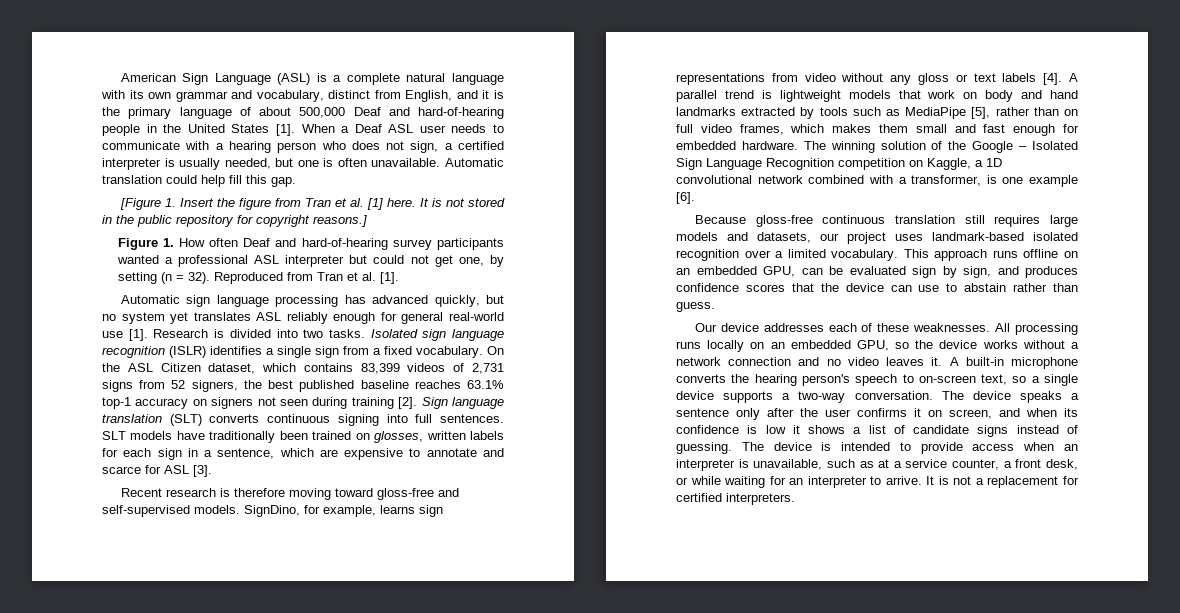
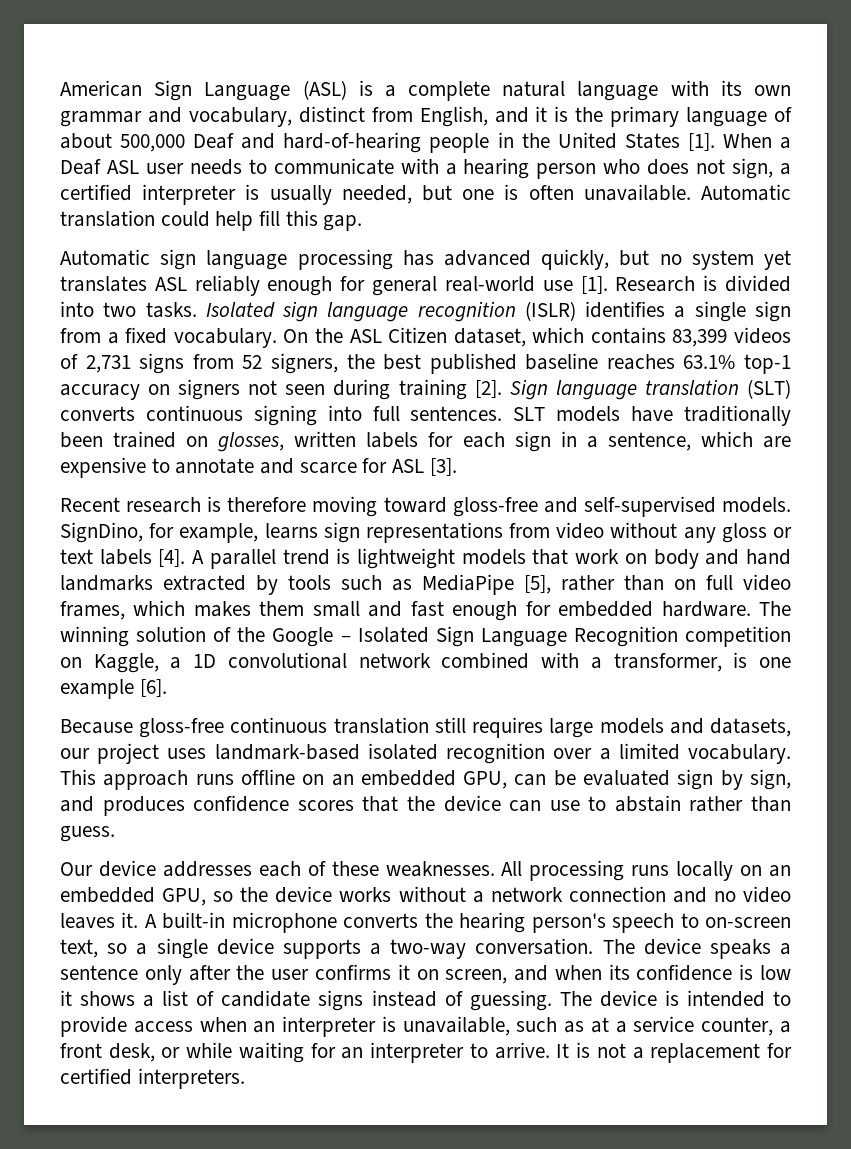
[119,198,505,210] [102,215,367,227] [117,238,504,250] [116,255,504,267] [117,272,399,284] // [Figure 1. Insert the figure from Tran et al. [1] here. It is not stored in the public repository for copyright reasons.] // Figure 1. How often Deaf and hard-of-hearing survey participants wanted a professional ASL interpreter but could not get one, by setting (n = 32). Reproduced from Tran et al. [1]. -> (363, 223) none

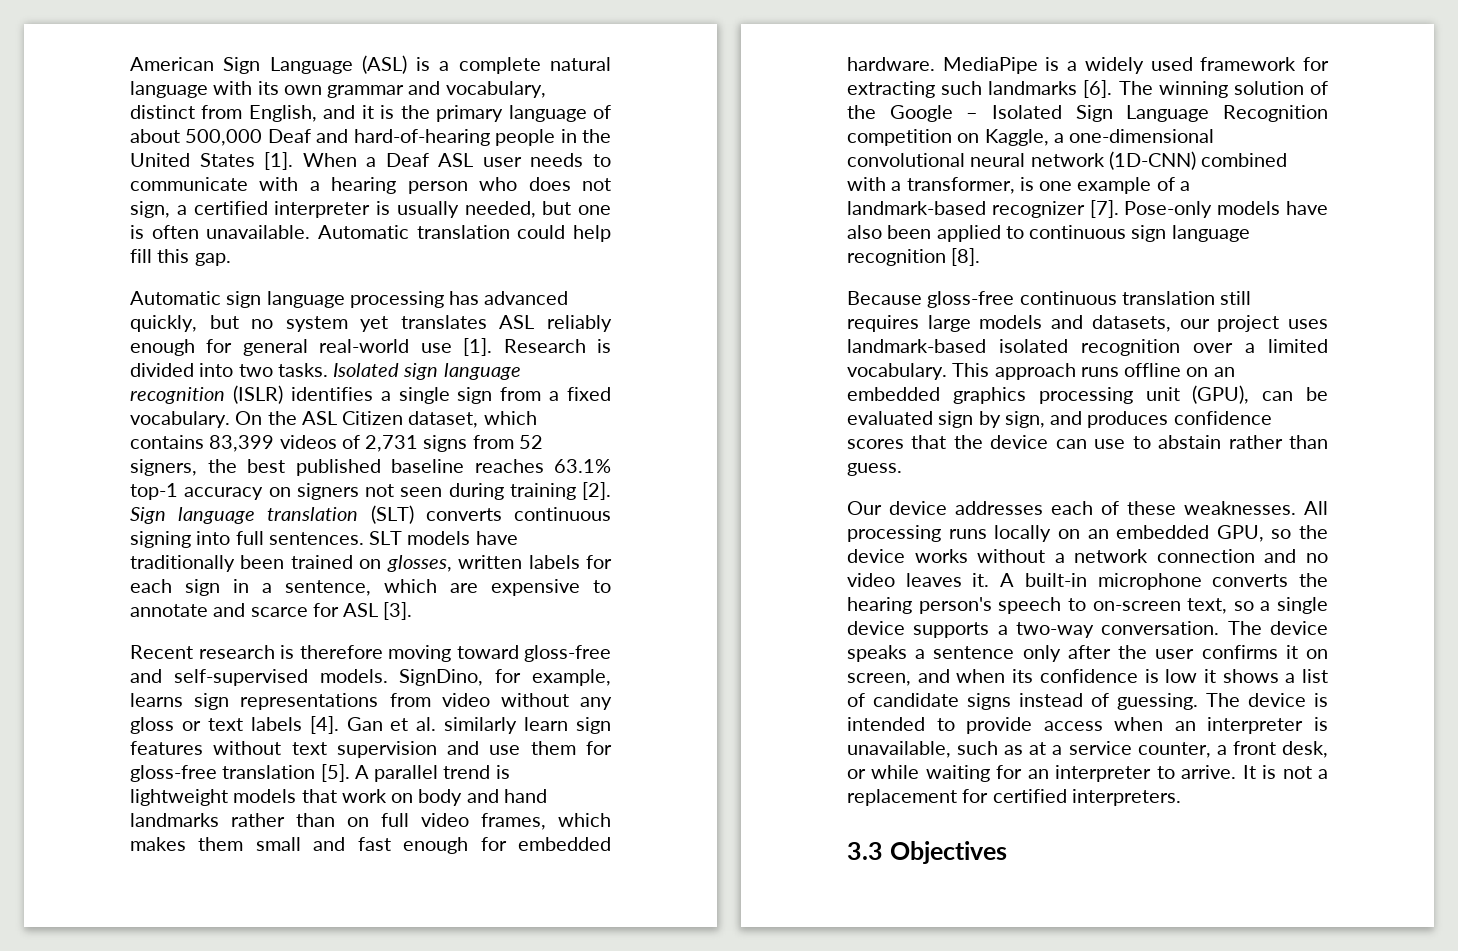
(186, 558) none -> [346,717,611,734] [130,741,612,758] [130,764,350,782] Gan et al. similarly learn sign features without text supervision and use them for gloss-free translation [5].
[163,574,551,595] extracted by tools such as MediaPipe [5], -> (219, 820) none
(751, 609) none -> [942,57,1329,74] [847,80,1113,98] MediaPipe is a widely used framework for extracting such landmarks [6].
[193,652,431,669] 1D convolutional network -> [1069,129,1215,143] [847,151,1196,170] one-dimensional convolutional neural network (1D-CNN)
[139,679,167,697] [6]. -> [1156,177,1190,191] [847,200,1328,218] [847,225,1250,242] [847,248,981,266] of a landmark-based recognizer [7]. Pose-only models have also been applied to continuous sign language recognition [8].
[463,771,508,789] GPU, -> [952,385,1250,404] graphics processing unit (GPU),
(245, 1078) none -> [847,841,1007,864] // 3.3 Objectives

